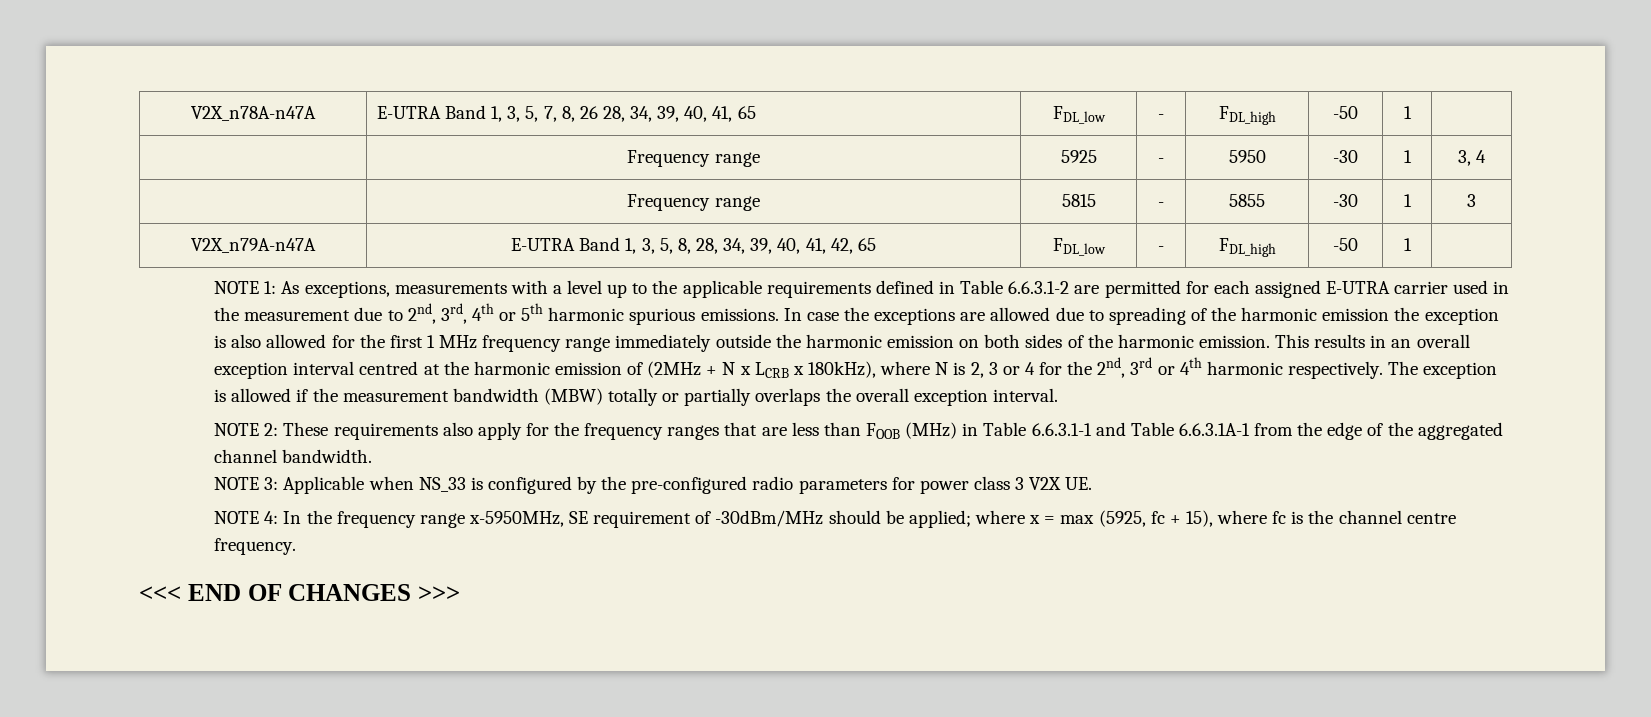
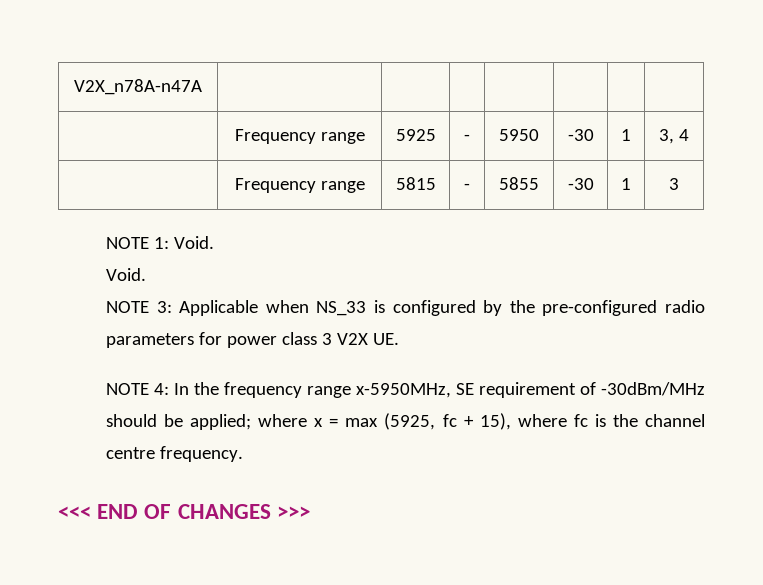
[376,105,756,122] [1052,106,1106,124] [1158,114,1164,119] [1218,106,1276,125] [1333,106,1358,119] [1403,106,1412,119] E-UTRA Band 1, 3, 5, 7, 8, 26 28, 34, 39, 40, 41, 65 | FDL_low | - | FDL_high | -50 | 1 -> (202, 87) | | | | |
[191,238,316,253] [511,237,876,254] [1052,238,1106,256] [1158,246,1164,251] [1218,238,1276,257] [1333,238,1358,251] [1403,238,1412,251] [214,280,1510,298] [214,303,1499,325] [214,334,1470,352] [214,357,1498,379] [214,388,1058,406] [214,422,1503,440] [214,449,373,463] // V2X_n79A-n47A | E-UTRA Band 1, 3, 5, 8, 28, 34, 39, 40, 41, 42, 65 | FDL_low | - | FDL_high | -50 | 1 | // NOTE 1: As exceptions, measurements with a level up to the applicable requirements defined in Table 6.6.3.1-2 are permitted for each assigned E-UTRA carrier used in the measurement due to 2nd, 3rd, 4th or 5th harmonic spurious emissions. In case the exceptions are allowed due to spreading of the harmonic emission the exception is also allowed for the first 1 MHz frequency range immediately outside the harmonic emission on both sides of the harmonic emission. This results in an overall exception interval centred at the harmonic emission of (2MHz + N x LCRB x 180kHz), where N is 2, 3 or 4 for the 2nd, 3rd or 4th harmonic respectively. The exception is allowed if the measurement bandwidth (MBW) totally or partially overlaps the overall exception interval. // NOTE 2: These requirements also apply for the frequency ranges that are less than FOOB (MHz) in Table 6.6.3.1-1 and Table 6.6.3.1A-1 from the edge of the aggregated channel bandwidth. -> [105,236,214,249] [105,268,146,281] // NOTE 1: Void. // Void.

